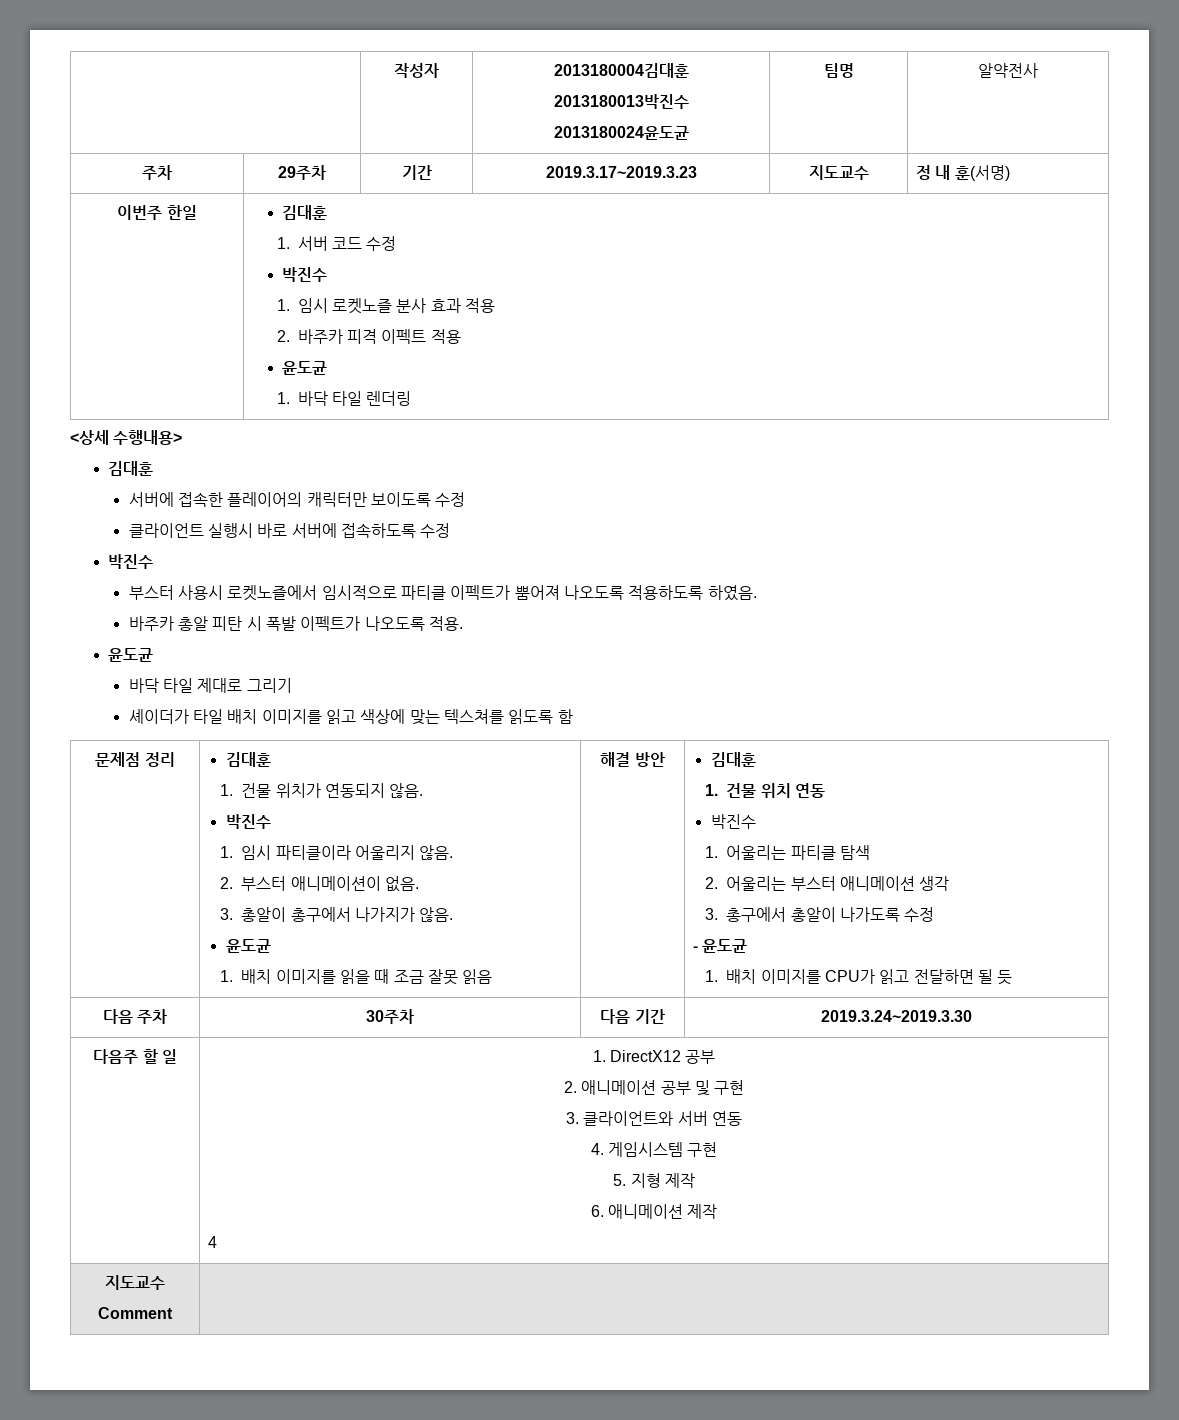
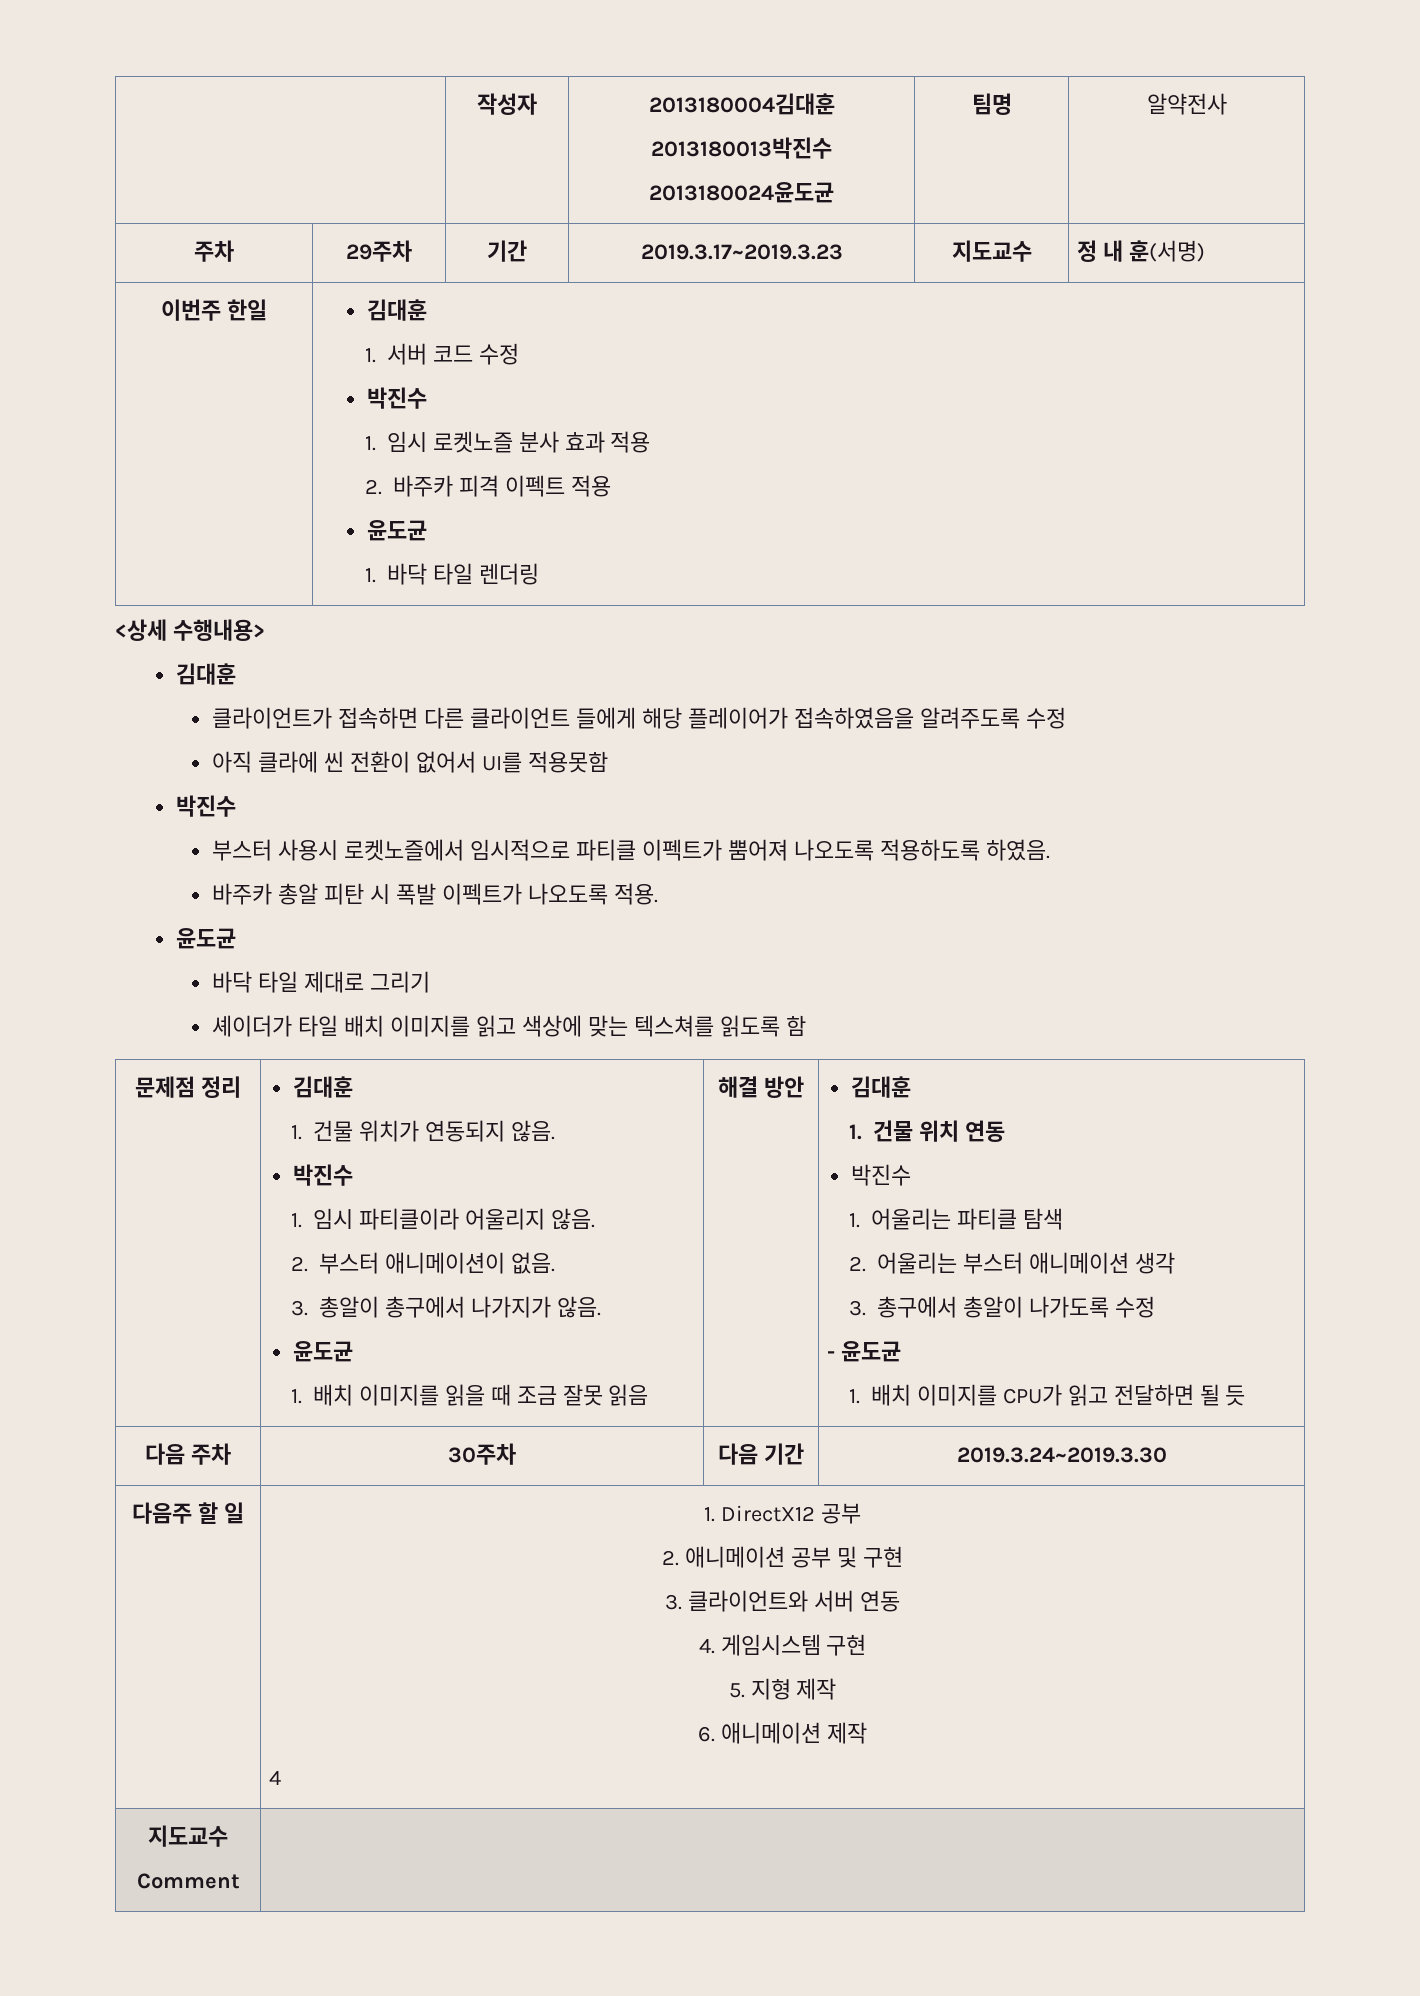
[128,492,466,507] [128,523,451,538] 서버에 접속한 플레이어의 캐릭터만 보이도록 수정 // 클라이언트 실행시 바로 서버에 접속하도록 수정 -> [212,707,1066,729] [212,751,608,773] 클라이언트가 접속하면 다른 클라이언트 들에게 해당 플레이어가 접속하였음을 알려주도록 수정 // 아직 클라에 씬 전환이 없어서 UI를 적용못함

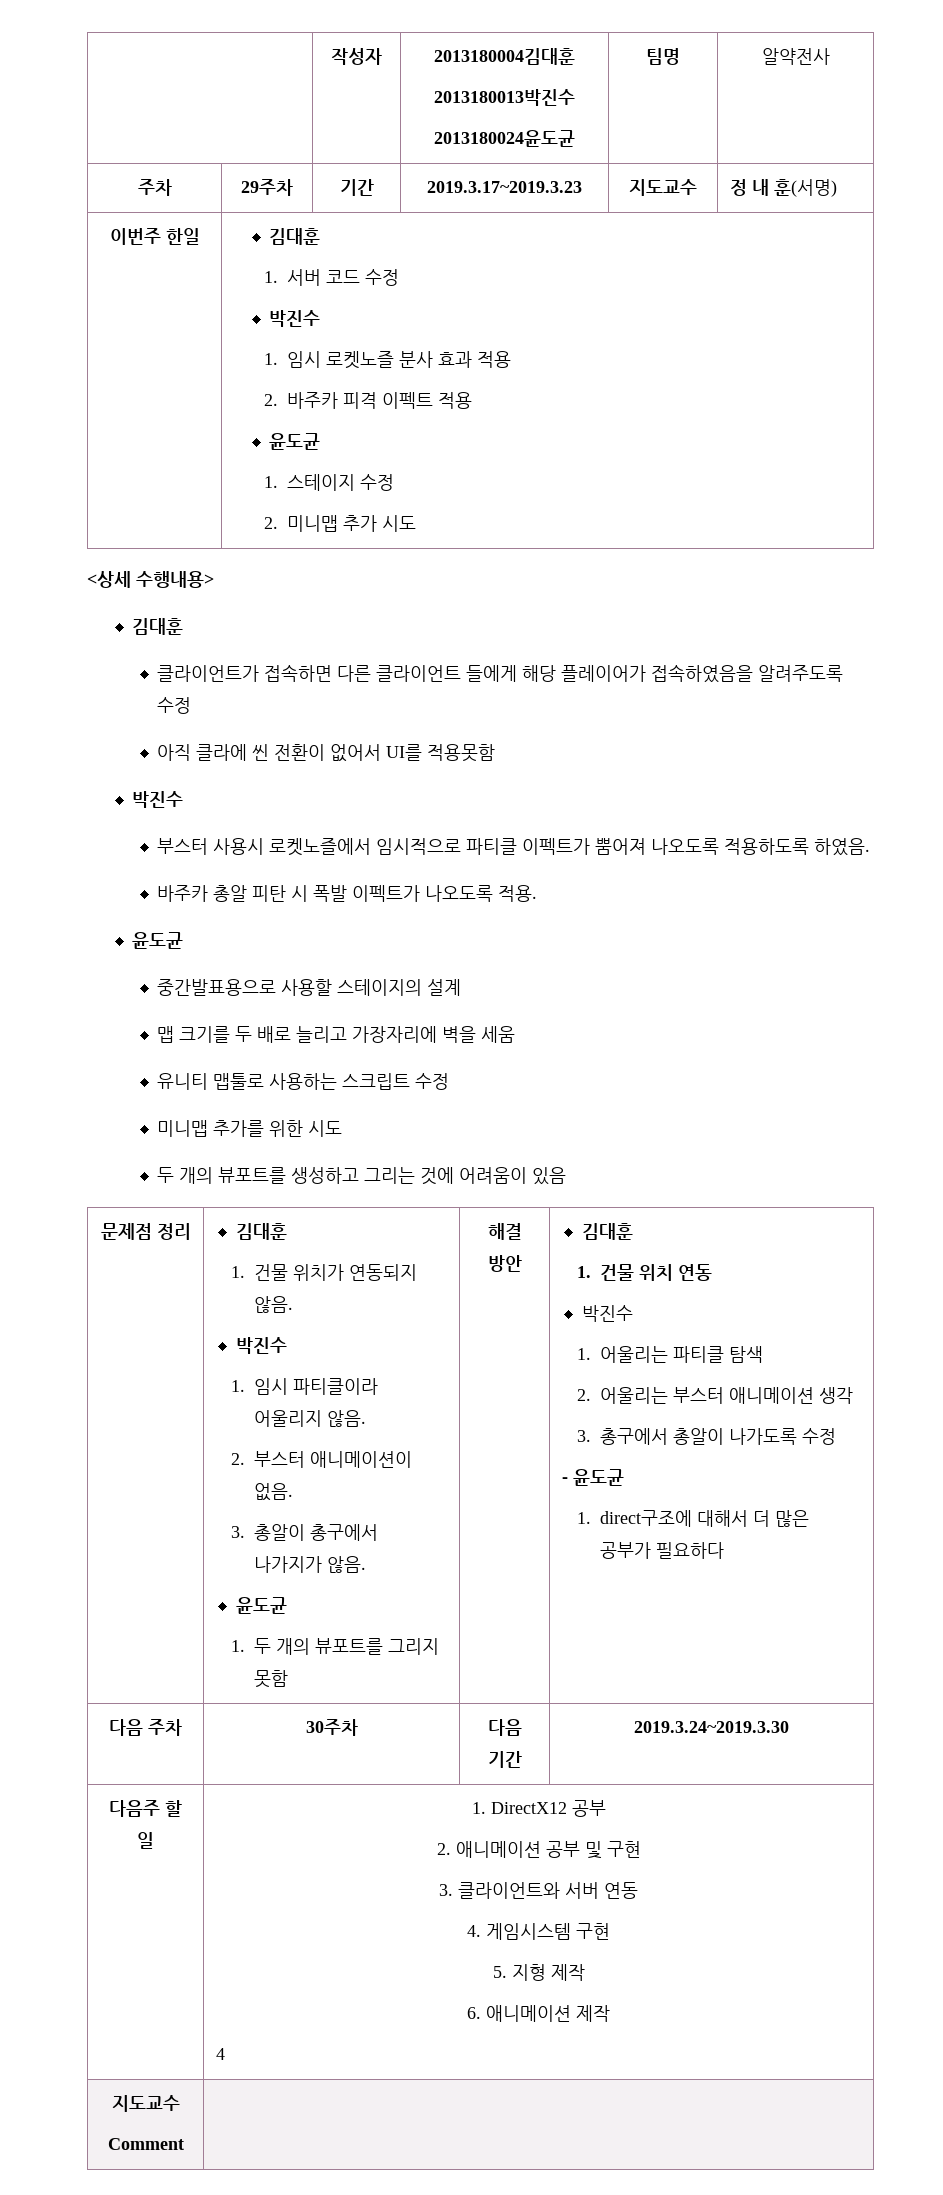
[386,563,539,585] 바닥 타일 렌더링 -> [286,474,394,491] [263,515,416,532] 스테이지 수정 // 2. 미니맵 추가 시도
[212,971,431,993] [212,1015,806,1037] 바닥 타일 제대로 그리기 // 셰이더가 타일 배치 이미지를 읽고 색상에 맞는 텍스쳐를 읽도록 함 -> [156,979,461,996] [156,1026,515,1043] [156,1073,449,1090] [156,1120,342,1137] [156,1167,566,1185] 중간발표용으로 사용할 스테이지의 설계 // 맵 크기를 두 배로 늘리고 가장자리에 벽을 세움 // 유니티 맵툴로 사용하는 스크립트 수정 // 미니맵 추가를 위한 시도 // 두 개의 뷰포트를 생성하고 그리는 것에 어려움이 있음
[312,1384,649,1406] 배치 이미지를 읽을 때 조금 잘못 읽음 -> [253,1638,439,1655] [253,1670,288,1688] 두 개의 뷰포트를 그리지 못함
[870,1384,1246,1406] 배치 이미지를 CPU가 읽고 전달하면 될 듯 -> [599,1510,809,1527] [599,1542,724,1559] direct구조에 대해서 더 많은 공부가 필요하다

